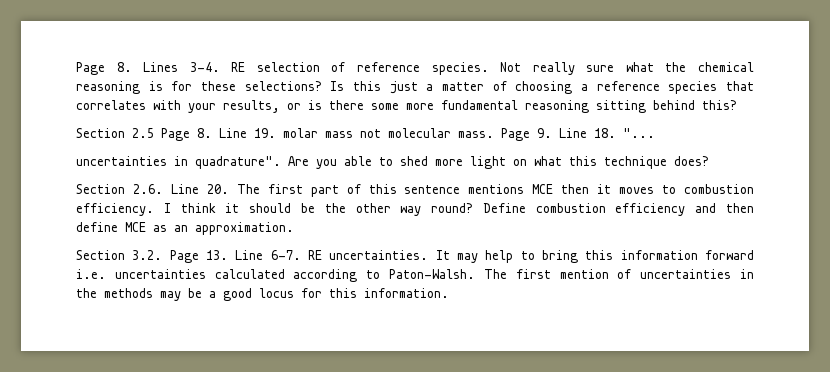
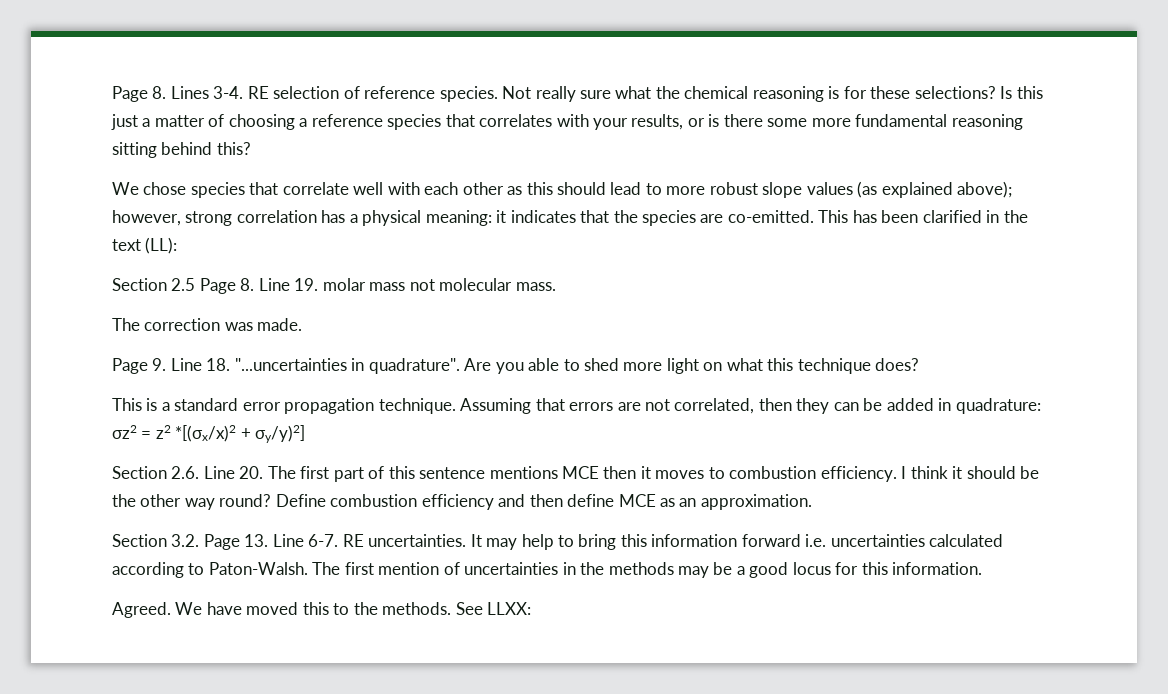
(737, 105) none -> [112,181,1013,198] [112,210,1028,226] [112,237,178,254] // We chose species that correlate well with each other as this should lead to more robust slope values (as explained above); however, strong correlation has a physical meaning: it indicates that the species are co-emitted. This has been clarified in the text (LL):
(494, 134) none -> [112,318,303,331] // The correction was made. //
[623,128,655,138] [76,156,167,166] "... // uncertainties -> [234,358,347,371] "...uncertainties
(709, 161) none -> [112,398,1041,414] [112,425,306,443] // This is a standard error propagation technique. Assuming that errors are not correlated, then they can be added in quadrature: σz2 = z2 *[(σx/x)2 + σy/y)2]
(449, 293) none -> [112,602,532,618] // Agreed. We have moved this to the methods. See LLXX:

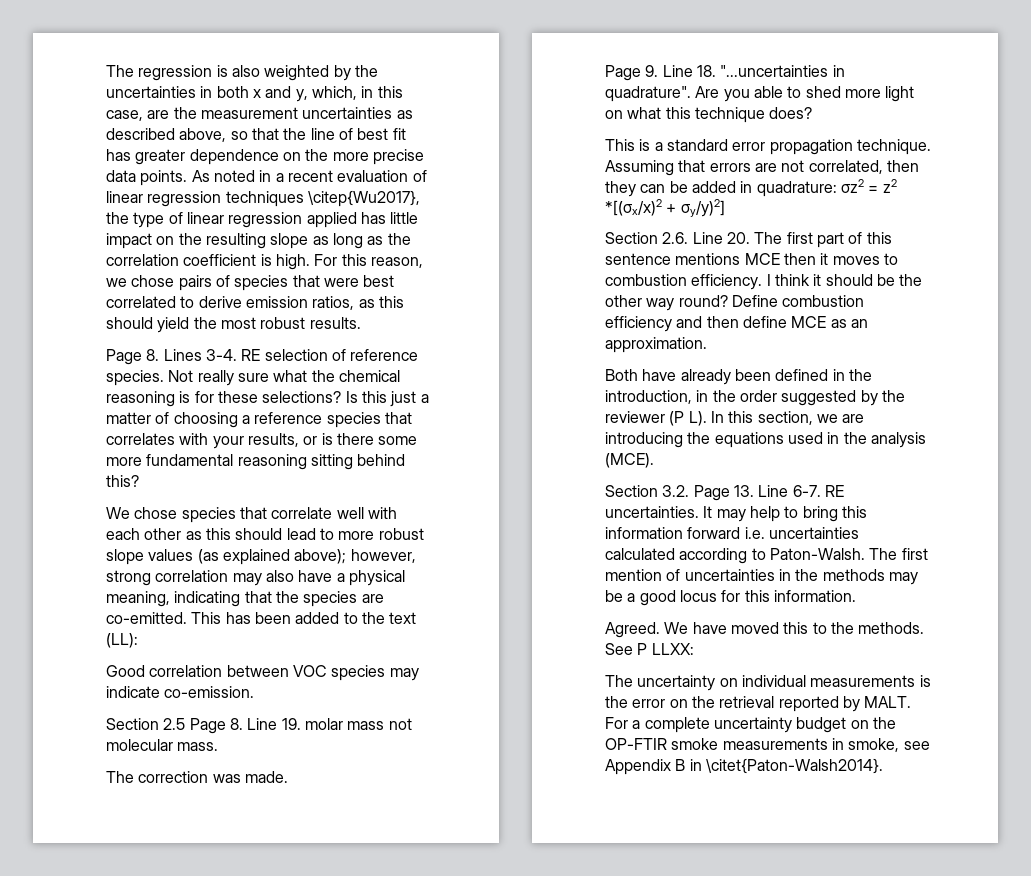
(112, 94) none -> [106,65,378,81] [106,86,403,102] [106,107,413,121] [106,128,406,142] [106,149,424,165] [106,170,427,186] [106,190,420,207] [106,212,419,228] [106,233,411,249] [106,254,423,270] [106,275,395,291] [106,296,404,310] [106,317,361,333] The regression is also weighted by the uncertainties in both x and y, which, in this case, are the measurement uncertainties as described above, so that the line of best fit has greater dependence on the more precise data points. As noted in a recent evaluation of linear regression techniques \citep{Wu2017}, the type of linear regression applied has little impact on the resulting slope as long as the correlation coefficient is high. For this reason, we chose pairs of species that were best correlated to derive emission ratios, as this should yield the most robust results. //
[321,210,576,226] has a physical meaning: it indicates -> [232,570,405,586] [106,591,241,607] may also have a physical meaning, indicating
[922,210,1000,223] clarified in -> [295,612,358,624] added to
(178, 245) none -> [106,665,419,681] [106,686,255,698] // Good correlation between VOC species may indicate co-emission.
(812, 502) none -> [605,369,872,385] [605,390,905,406] [605,411,865,426] [605,432,926,448] [605,453,654,468] // Both have already been defined in the introduction, in the order suggested by the reviewer (P L). In this section, we are introducing the equations used in the analysis (MCE).
(483, 608) none -> [637,643,648,655] P
(532, 608) none -> [605,675,931,691] [605,696,912,712] [605,717,896,733] [605,738,930,752] [605,758,883,775] // The uncertainty on individual measurements is the error on the retrieval reported by MALT. For a complete uncertainty budget on the OP-FTIR smoke measurements in smoke, see Appendix B in \citet{Paton-Walsh2014}.

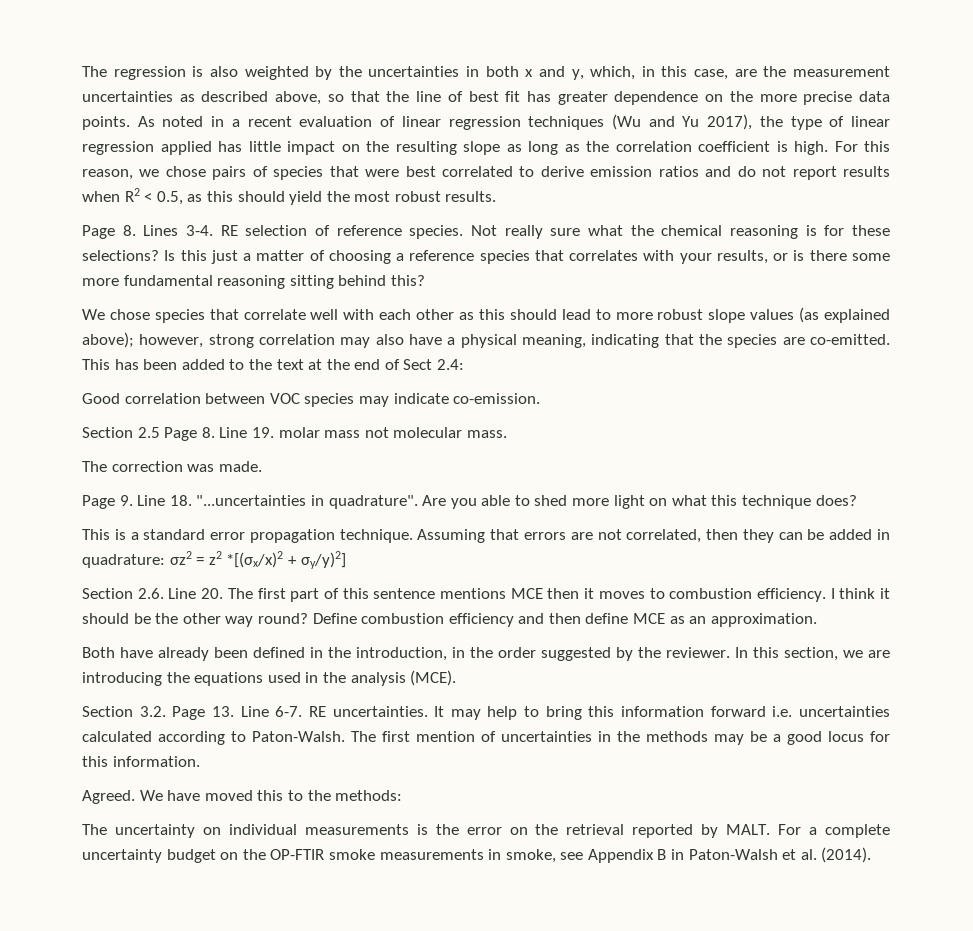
[307,190,420,207] \citep{Wu2017}, -> [611,114,753,130] (Wu and Yu 2017),
[312,296,355,310] ratios, -> [658,166,891,180] [82,188,183,205] ratios and do not report results when R2 < 0.5,
[106,633,138,648] (LL): -> [308,359,465,370] at the end of Sect 2.4:
[605,411,707,426] reviewer (P L). -> [666,647,730,658] reviewer.
[858,622,925,634] [605,643,694,655] methods. See P LLXX: -> [335,790,403,801] methods:
[705,758,883,774] \citet{Paton-Walsh2014}. -> [688,847,872,863] Paton-Walsh et al. (2014).

